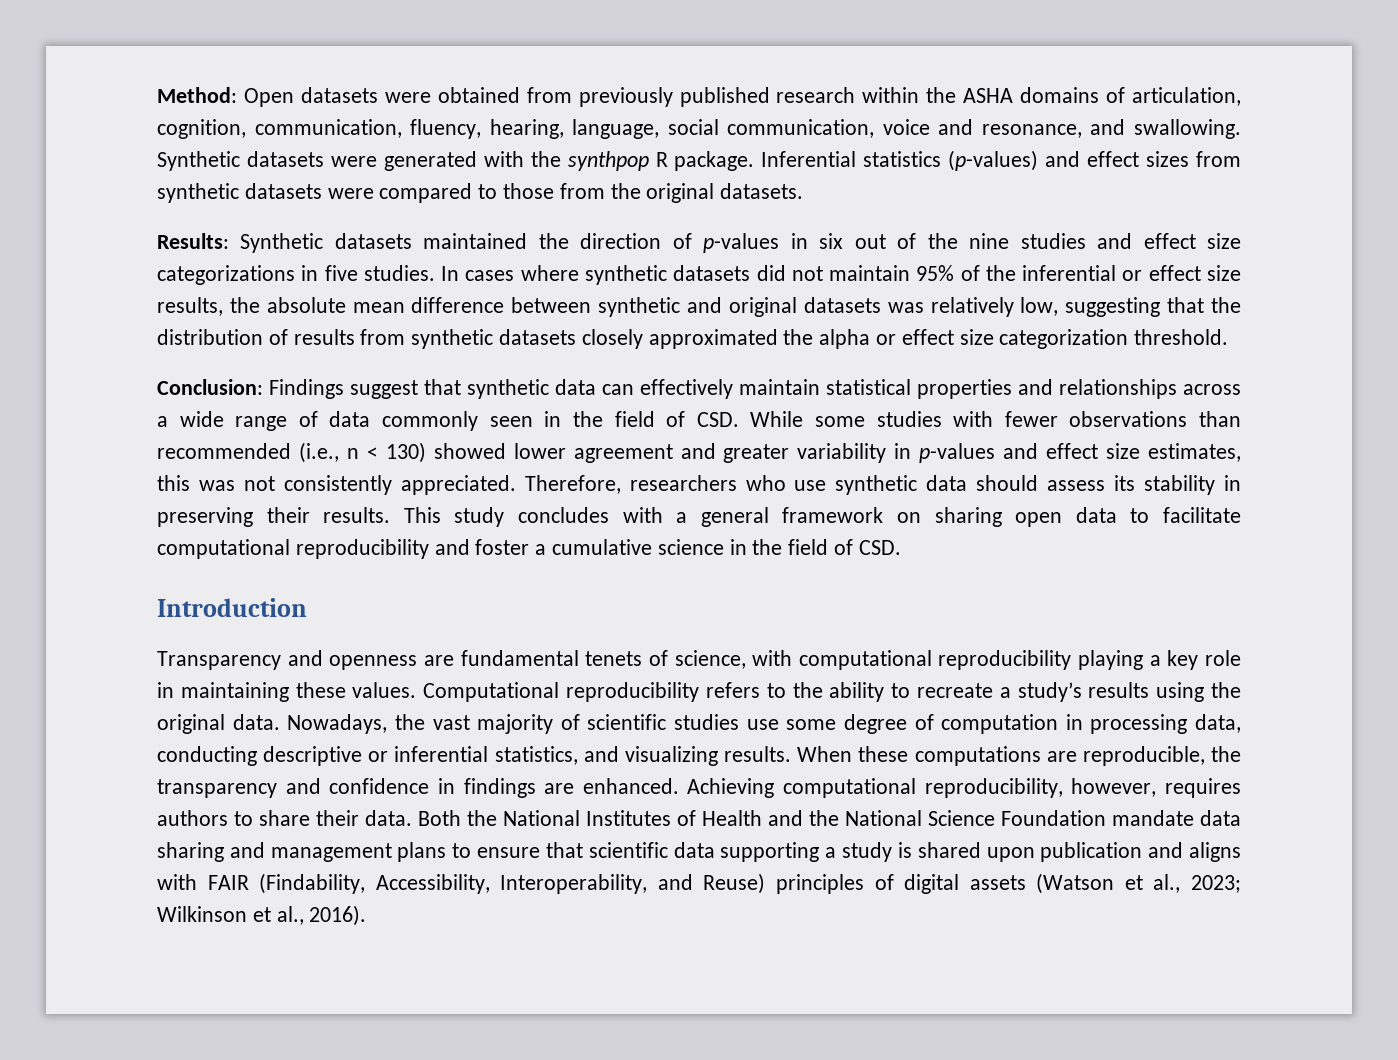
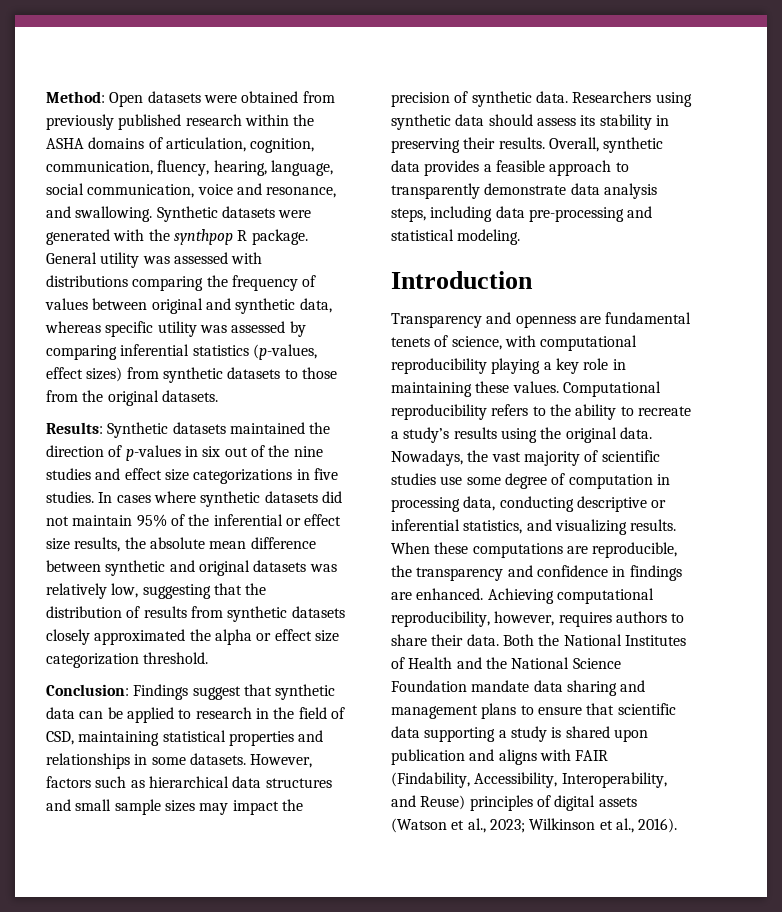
[761,150,1241,171] [157,183,473,203] Inferential statistics (p-values) and effect sizes from synthetic datasets were compared -> [46,252,263,268] [46,275,317,291] [45,298,332,314] [45,321,306,337] [46,344,317,360] [46,367,281,383] General utility was assessed with distributions comparing the frequency of values between original and synthetic data, whereas specific utility was assessed by comparing inferential statistics (p-values, effect sizes) from synthetic datasets
[640,379,1241,399] [157,411,1241,431] [157,442,1241,463] [157,475,827,495] effectively maintain statistical properties and relationships across a wide range of data commonly seen in the field of CSD. While some studies with fewer observations than recommended (i.e., n < 130) showed lower agreement and greater variability in p-values and effect size estimates, this was not consistently appreciated. Therefore, researchers who use -> [107,707,345,723] [46,730,324,746] [46,753,313,769] [46,776,332,788] [46,799,303,815] [391,91,692,107] be applied to research in the field of CSD, maintaining statistical properties and relationships in some datasets. However, factors such as hierarchical data structures and small sample sizes may impact the precision of synthetic data. Researchers using
[403,507,1242,527] [157,539,901,559] This study concludes with a general framework on sharing open data to facilitate computational reproducibility and foster a cumulative science in the field of CSD. -> [548,137,664,153] [391,160,629,176] [391,183,657,199] [391,206,653,222] [391,229,521,245] Overall, synthetic data provides a feasible approach to transparently demonstrate data analysis steps, including data pre-processing and statistical modeling.

